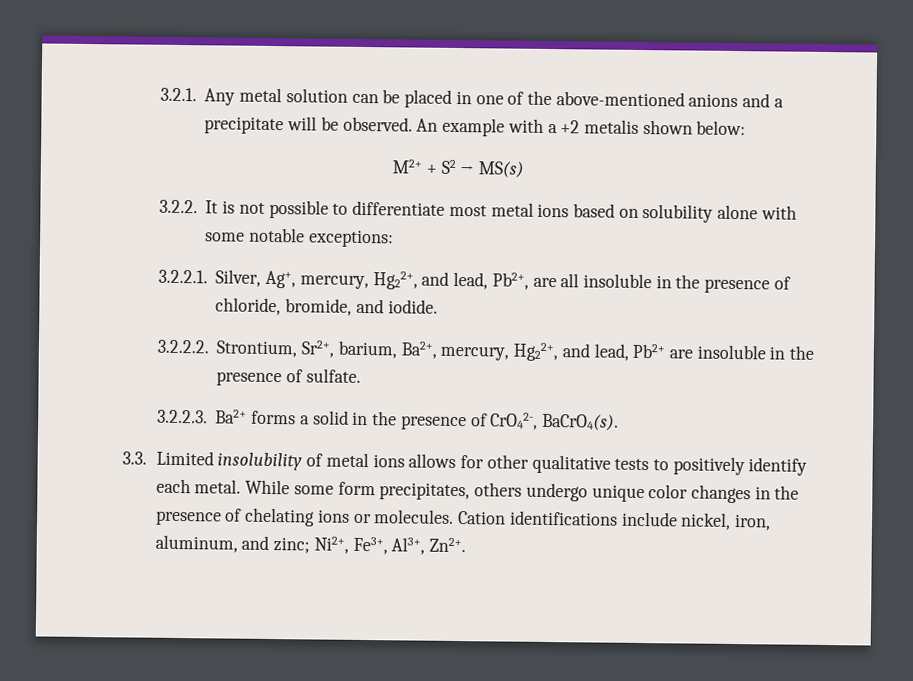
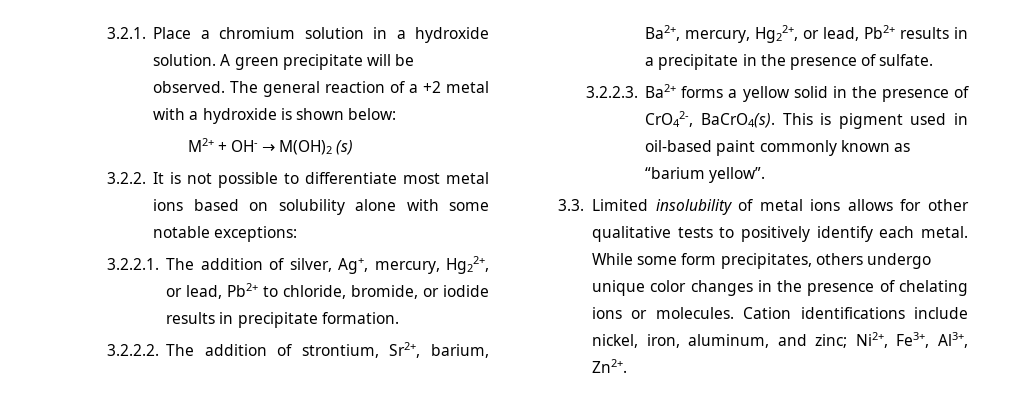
[204,87,784,108] [204,116,640,137] Any metal solution can be placed in one of the above-mentioned anions and a precipitate will be observed. An example with a +2 metalis -> [153,27,490,43] [153,54,415,70] [153,81,490,97] [153,108,292,124] Place a chromium solution in a hydroxide solution. A green precipitate will be observed. The general reaction of a +2 metal with a hydroxide is
[440,159,524,178] S2 → MS(s) -> [230,140,354,155] OH- → M(OH)2 (s)
[215,269,791,294] [215,297,438,316] [156,339,298,358] Silver, Ag+, mercury, Hg22+, and lead, Pb2+, are all insoluble in the presence of chloride, bromide, and iodide. // 3.2.2.2. Strontium, -> [166,256,490,274] [166,283,490,299] [166,312,399,328] [106,344,379,358] The addition of silver, Ag+, mercury, Hg22+, or lead, Pb2+ to chloride, bromide, or iodide results in precipitate formation. // 3.2.2.2. The addition of strontium,
[561,343,766,361] and lead, Pb2+ are insoluble -> [803,25,968,41] [645,54,739,70] or lead, Pb2+ results in a precipitate
(310, 420) none -> [742,86,790,102] yellow
(620, 422) none -> [782,113,968,129] [645,140,910,156] [645,167,766,183] This is pigment used in oil-based paint commonly known as “barium yellow”.

